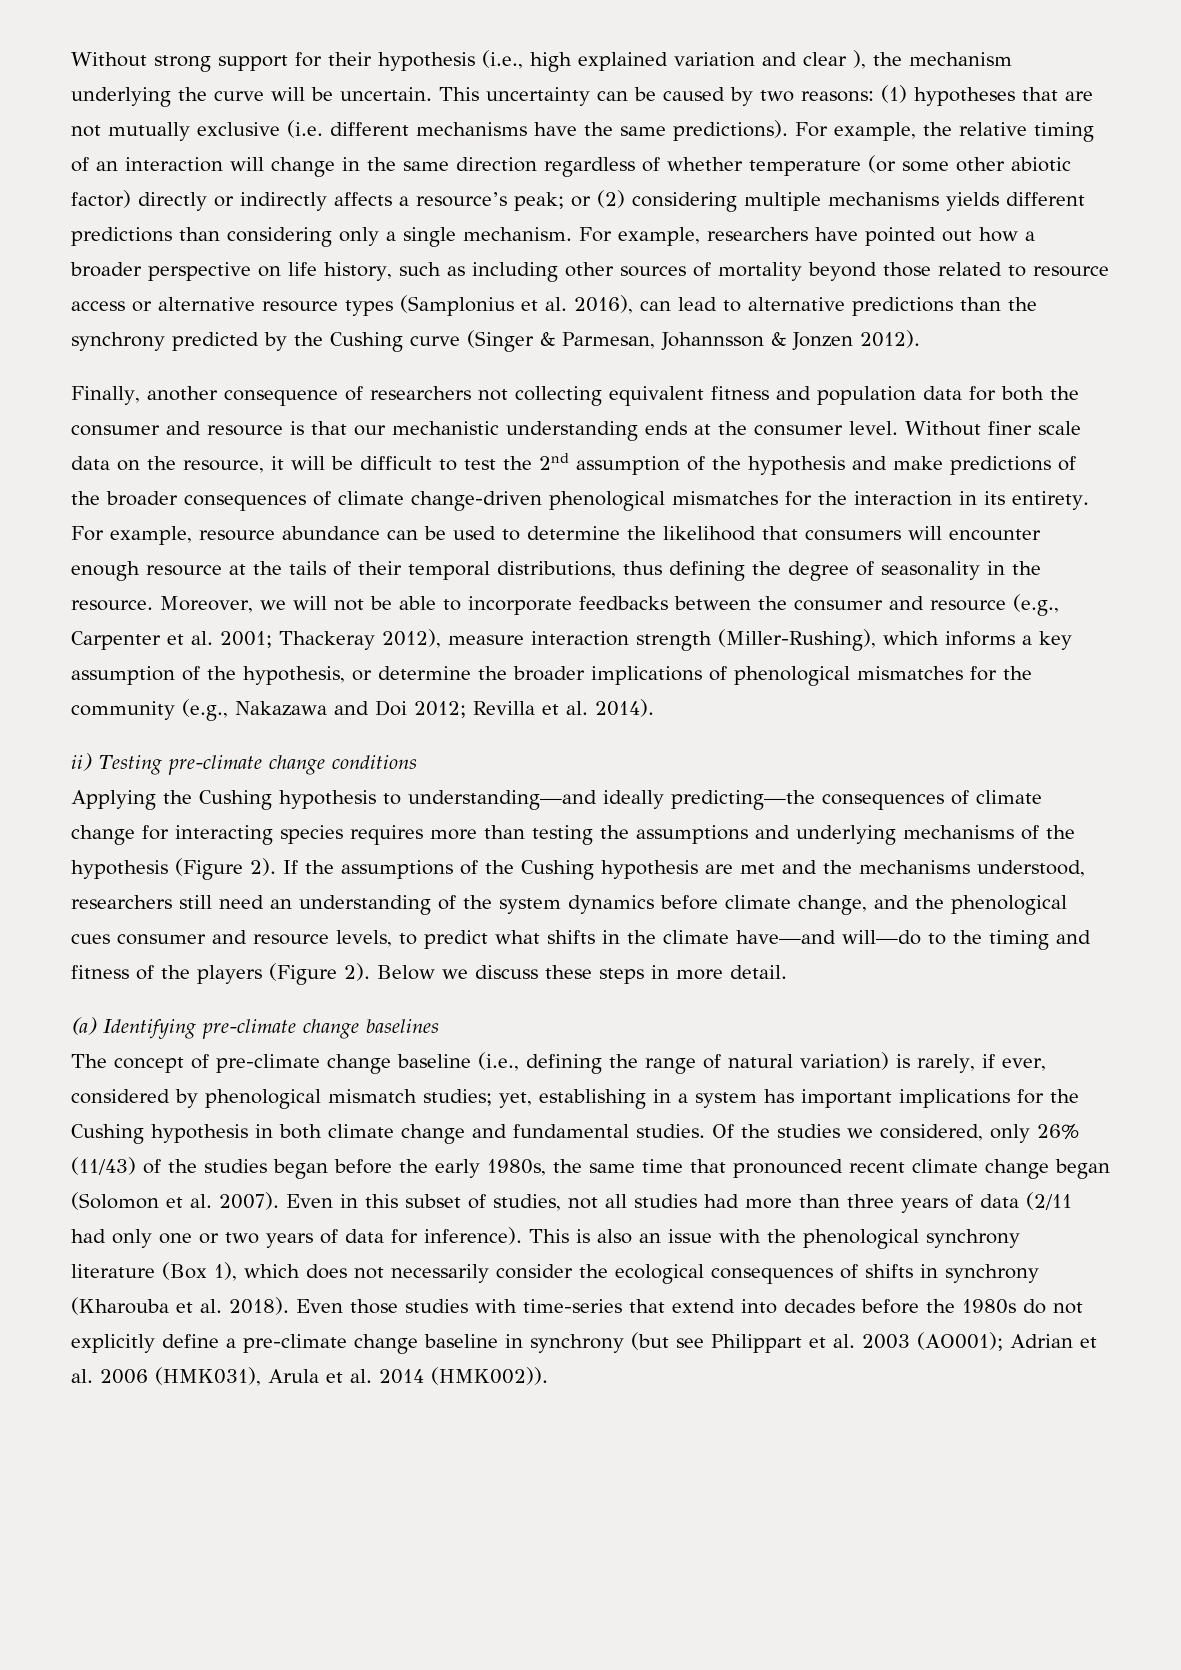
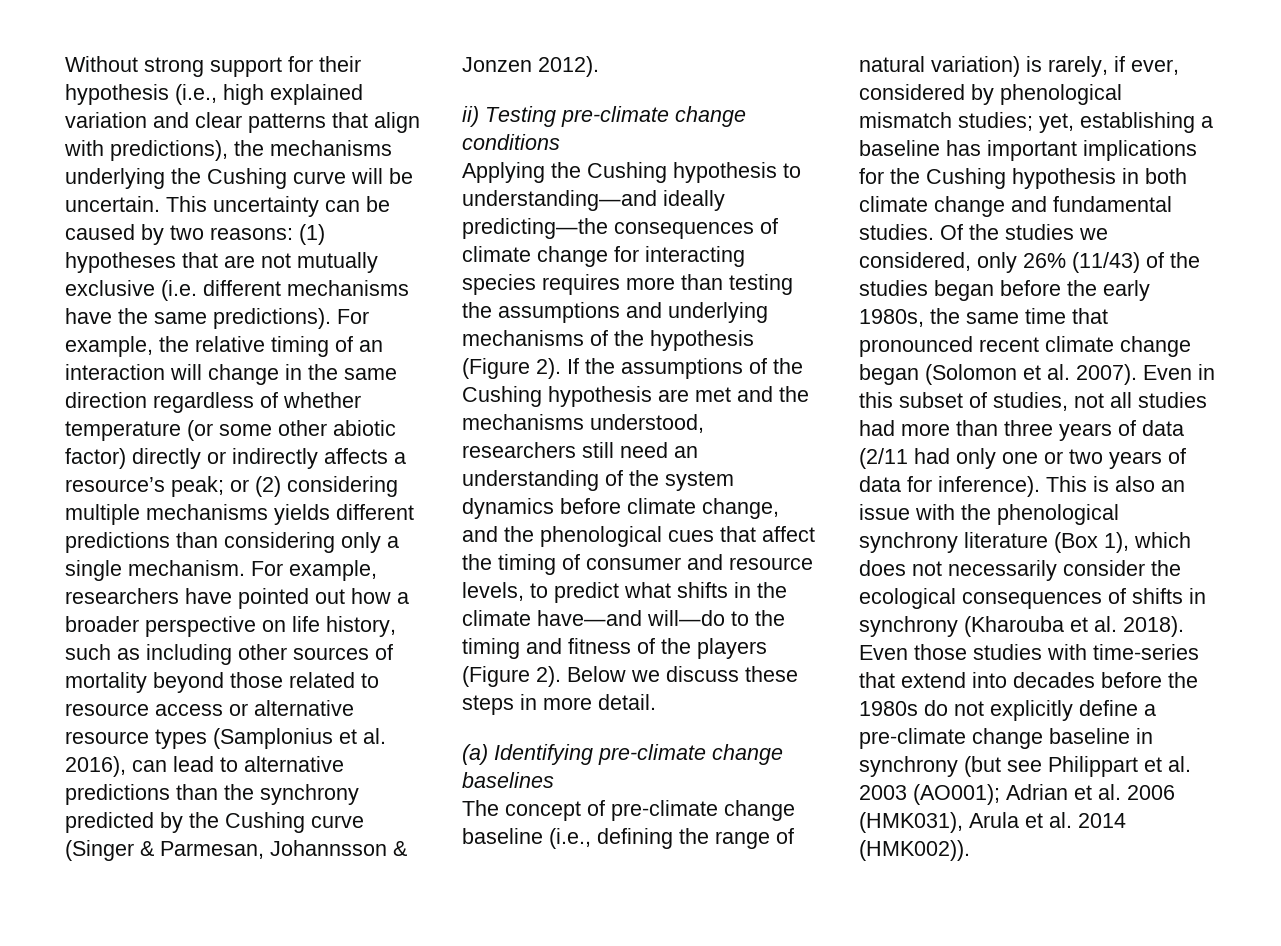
[853,50,1012,69] ), the mechanism -> [248,112,420,133] [64,140,392,161] patterns that align with predictions), the mechanisms
(207, 94) none -> [207,168,287,189] Cushing
[71,386,1079,406] [71,421,1081,441] [71,453,1076,475] [71,491,1089,511] [71,526,1041,545] [71,561,1041,581] [71,594,1059,616] [71,629,1072,651] [71,666,1032,686] [71,699,654,721] // Finally, another consequence of researchers not collecting equivalent fitness and population data for both the consumer and resource is that our mechanistic understanding ends at the consumer level. Without finer scale data on the resource, it will be difficult to test the 2nd assumption of the hypothesis and make predictions of the broader consequences of climate change-driven phenological mismatches for the interaction in its entirety. For example, resource abundance can be used to determine the likelihood that consumers will encounter enough resource at the tails of their temporal distributions, thus defining the degree of seasonality in the resource. Moreover, we will not be able to incorporate feedbacks between the consumer and resource (e.g., Carpenter et al. 2001; Thackeray 2012), measure interaction strength (Miller-Rushing), which informs a key assumption of the hypothesis, or determine the broader implications of phenological mismatches for the community (e.g., Nakazawa and Doi 2012; Revilla et al. 2014). -> (599, 66) none
(110, 939) none -> [720,526,815,542] [462,554,580,575] that affect the timing of
[653,1089,757,1108] in a system -> [1201,116,1213,128] [859,140,940,156] a baseline

